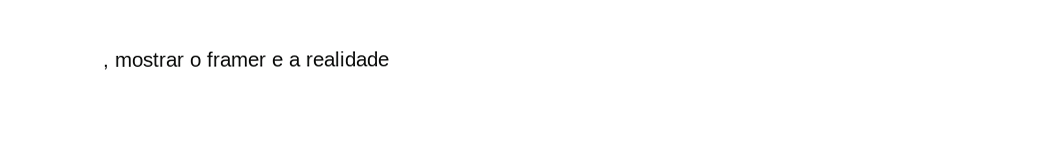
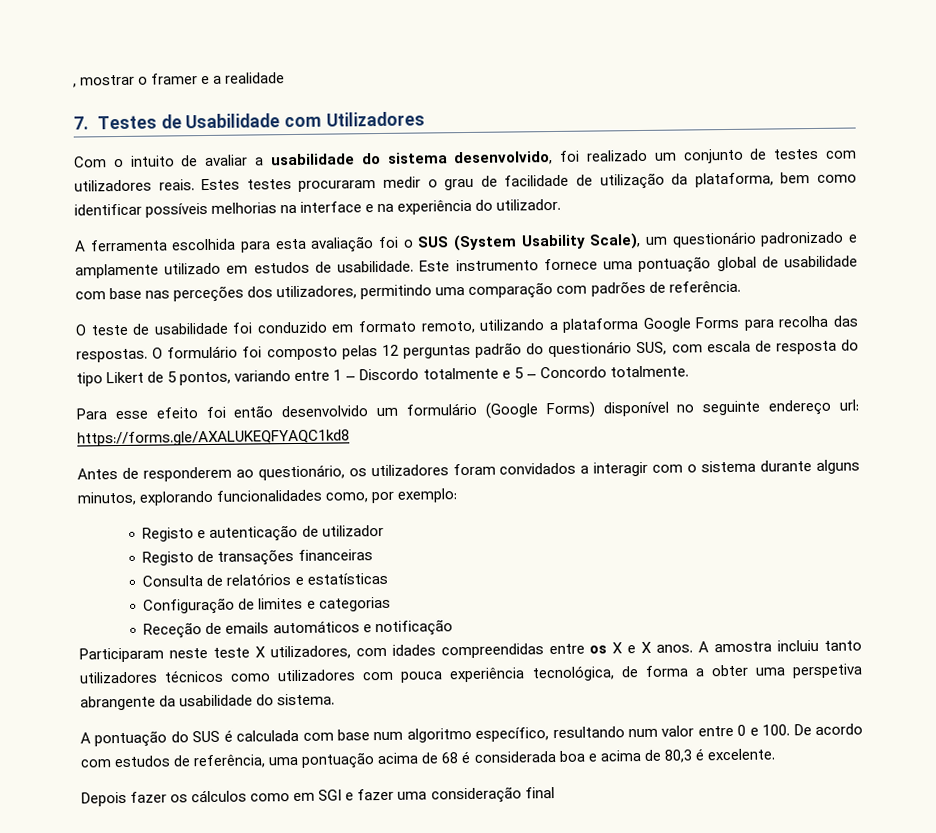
(389, 59) none -> [73,111,425,130] [73,148,857,168] [74,172,858,192] [74,198,562,218] [74,231,858,253] [75,255,859,279] [75,280,741,303] [75,315,858,336] [76,339,859,363] [76,365,689,387] [76,399,860,420] [77,429,350,447] [77,459,860,482] [77,488,458,506] [142,524,384,542] [142,549,373,566] [142,572,388,587] [143,596,391,615] [143,619,453,639] [79,639,863,663] [79,663,864,684] [80,693,336,711] [80,723,864,748] [80,748,775,769] [81,786,555,807] // 7. Testes de Usabilidade com Utilizadores // Com o intuito de avaliar a usabilidade do sistema desenvolvido, foi realizado um conjunto de testes com utilizadores reais. Estes testes procuraram medir o grau de facilidade de utilização da plataforma, bem como identificar possíveis melhorias na interface e na experiência do utilizador. // A ferramenta escolhida para esta avaliação foi o SUS (System Usability Scale), um questionário padronizado e amplamente utilizado em estudos de usabilidade. Este instrumento fornece uma pontuação global de usabilidade com base nas perceções dos utilizadores, permitindo uma comparação com padrões de referência. // O teste de usabilidade foi conduzido em formato remoto, utilizando a plataforma Google Forms para recolha das respostas. O formulário foi composto pelas 12 perguntas padrão do questionário SUS, com escala de resposta do tipo Likert de 5 pontos, variando entre 1 – Discordo totalmente e 5 – Concordo totalmente. // Para esse efeito foi então desenvolvido um formulário (Google Forms) disponível no seguinte endereço url: https://forms.gle/AXALUKEQFYAQC1kd8 // Antes de responderem ao questionário, os utilizadores foram convidados a interagir com o sistema durante alguns minutos, explorando funcionalidades como, por exemplo: // Registo e autenticação de utilizador // Registo de transações financeiras // Consulta de relatórios e estatísticas // Configuração de limites e categorias // Receção de emails automáticos e notificação // Participaram neste teste X utilizadores, com idades compreendidas entre os X e X anos. A amostra incluiu tanto utilizadores técnicos como utilizadores com pouca experiência tecnológica, de forma a obter uma perspetiva abrangente da usabilidade do sistema. // A pontuação do SUS é calculada com base num algoritmo específico, resultando num valor entre 0 e 100. De acordo com estudos de referência, uma pontuação acima de 68 é considerada boa e acima de 80,3 é excelente. // Depois fazer os cálculos como em SGI e fazer uma consideração final

